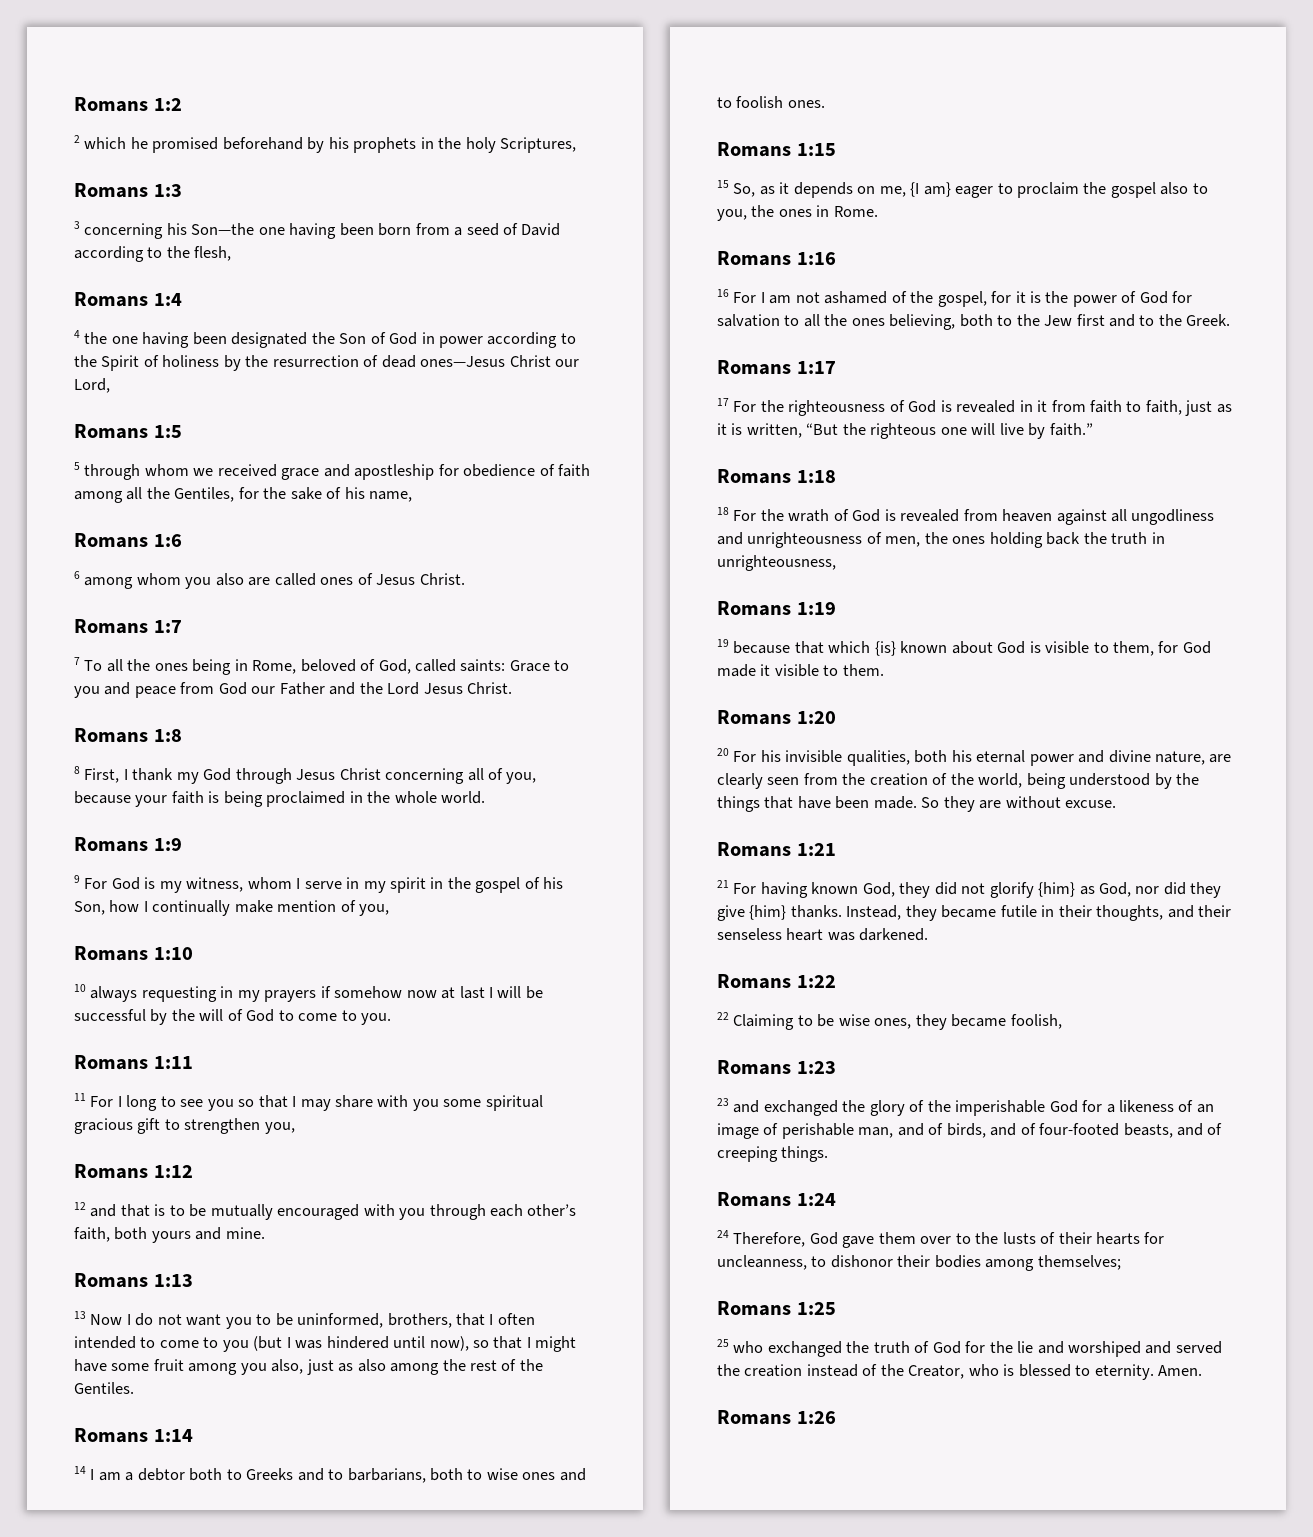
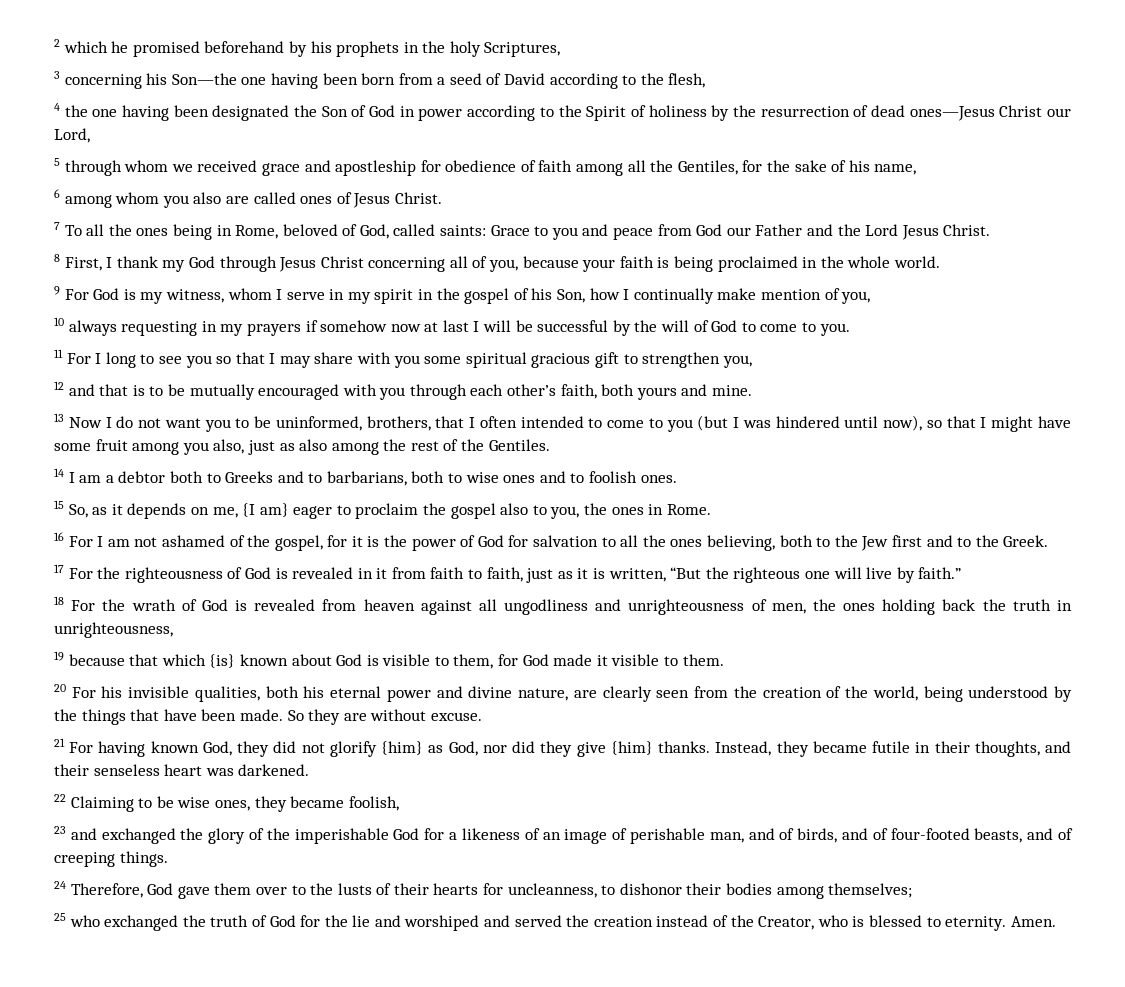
[74,97,182,112] Romans 1:2 // -> (54, 43) none
[74,183,182,198] // Romans 1:3 -> (561, 49) none
[74,292,182,307] // Romans 1:4 -> (706, 80) none
[74,424,182,439] // Romans 1:5 -> (90, 135) none
[74,533,182,548] // Romans 1:6 -> (917, 169) none
[74,619,182,634] // Romans 1:7 -> (442, 198) none
[74,728,182,743] // Romans 1:8 -> (991, 230) none
[74,837,182,852] // Romans 1:9 -> (940, 262) none
[74,946,193,961] // Romans 1:10 -> (871, 297) none
[74,1055,193,1070] // Romans 1:11 -> (850, 329) none
[74,1164,193,1179] // Romans 1:12 -> (752, 361) none
[74,1273,193,1288] // Romans 1:13 -> (753, 390) none
[74,1428,193,1443] // Romans 1:14 -> (550, 445) none
[717,142,836,157] // Romans 1:15 -> (677, 479) none
[717,251,836,266] // Romans 1:16 -> (711, 509) none
[717,360,836,375] // Romans 1:17 -> (1049, 541) none
[717,469,836,484] // Romans 1:18 -> (962, 573) none
[717,601,836,616] // Romans 1:19 -> (173, 630) none
[717,710,836,725] // Romans 1:20 -> (724, 660) none
[717,842,836,857] // Romans 1:21 -> (482, 716) none
[717,974,836,989] // Romans 1:22 -> (310, 770) none
[717,1060,836,1075] // Romans 1:23 -> (399, 803) none
[717,1192,836,1207] // Romans 1:24 -> (168, 859) none
[717,1301,836,1316] // Romans 1:25 -> (913, 890) none
[717,1410,836,1425] // Romans 1:26 -> (1056, 921) none

